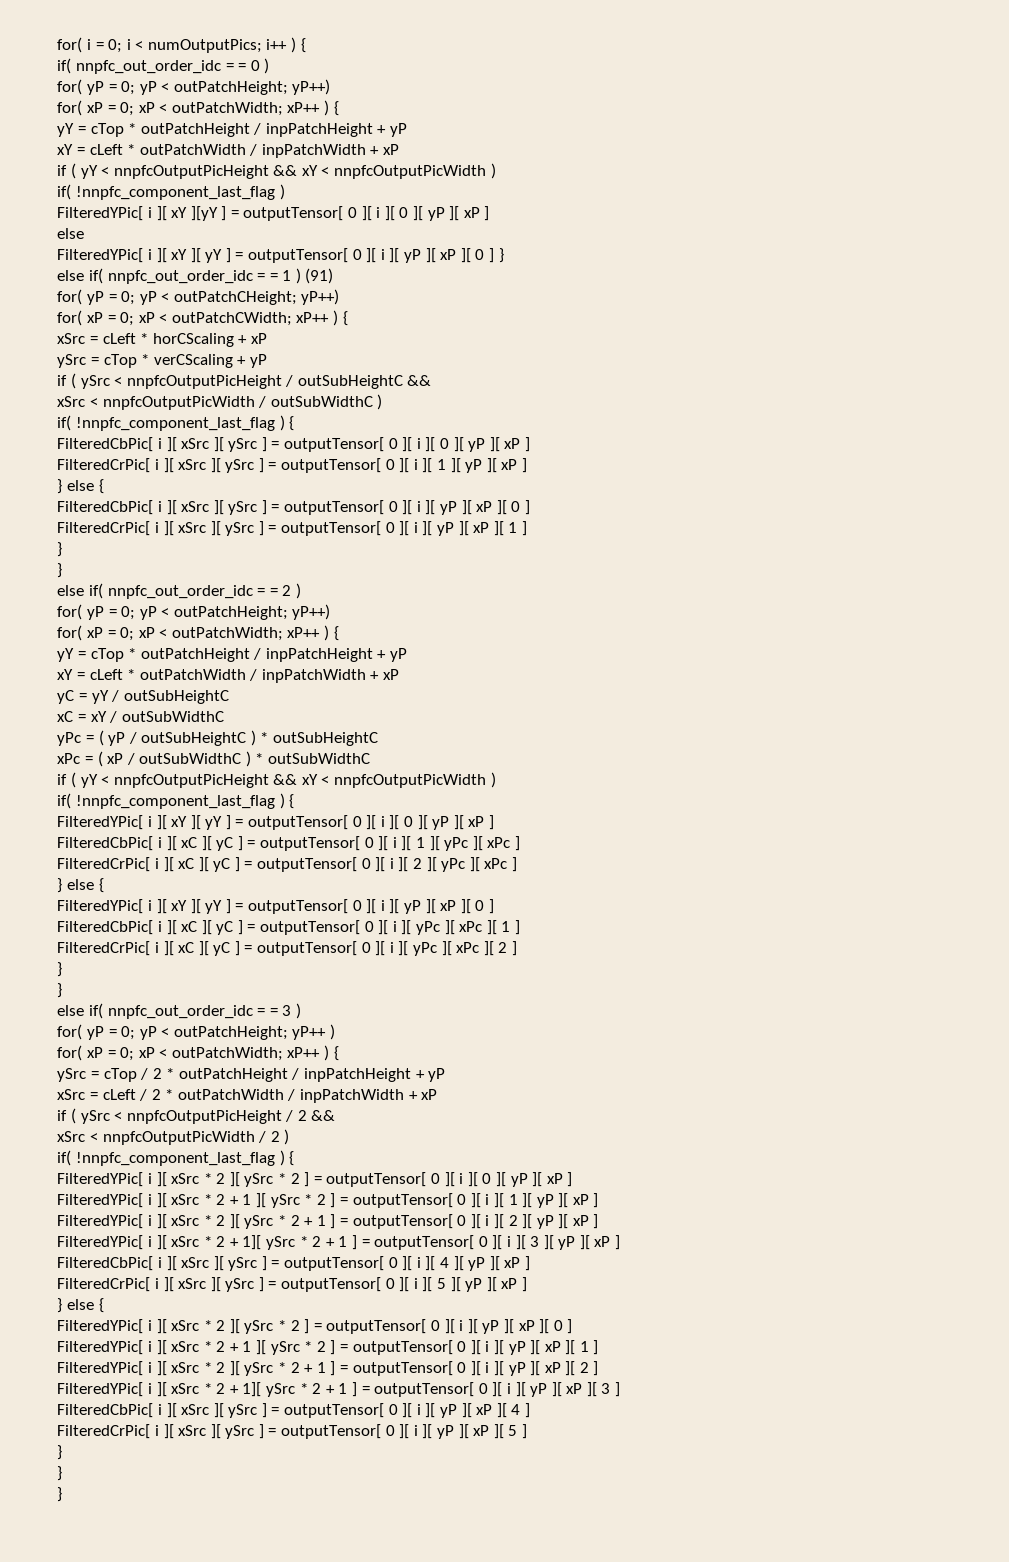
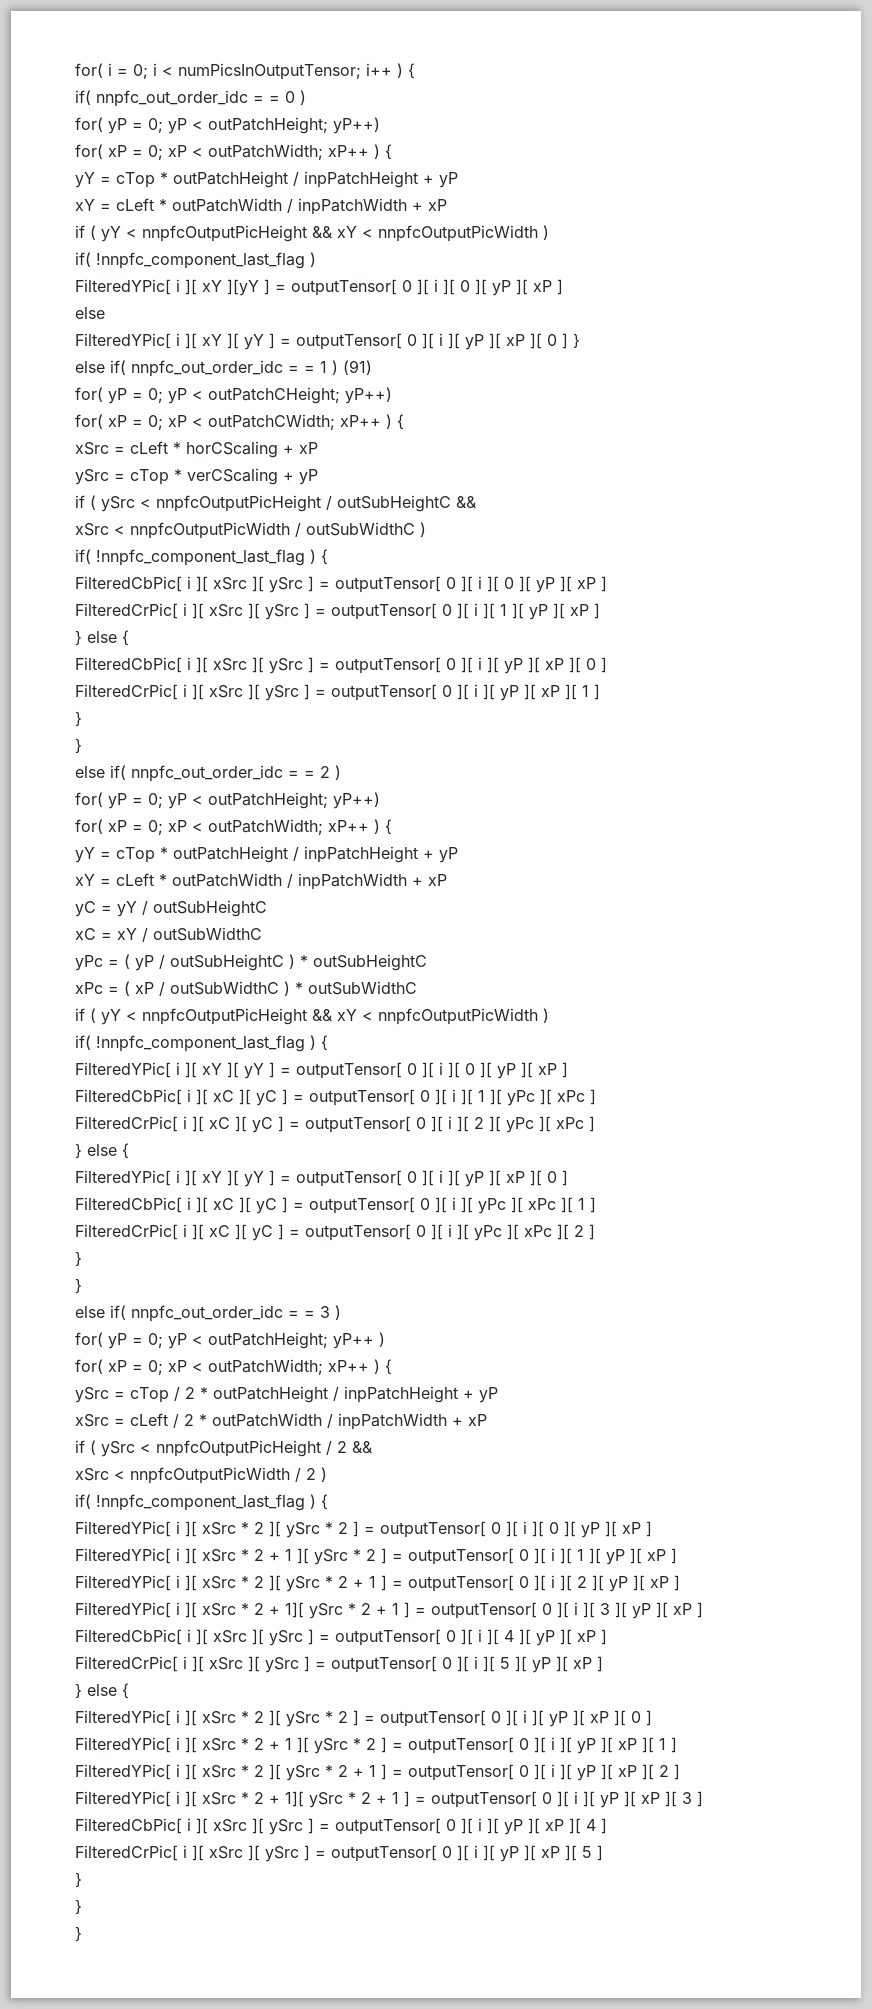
[147,39,262,53] numOutputPics; -> [177,63,361,80] numPicsInOutputTensor;

